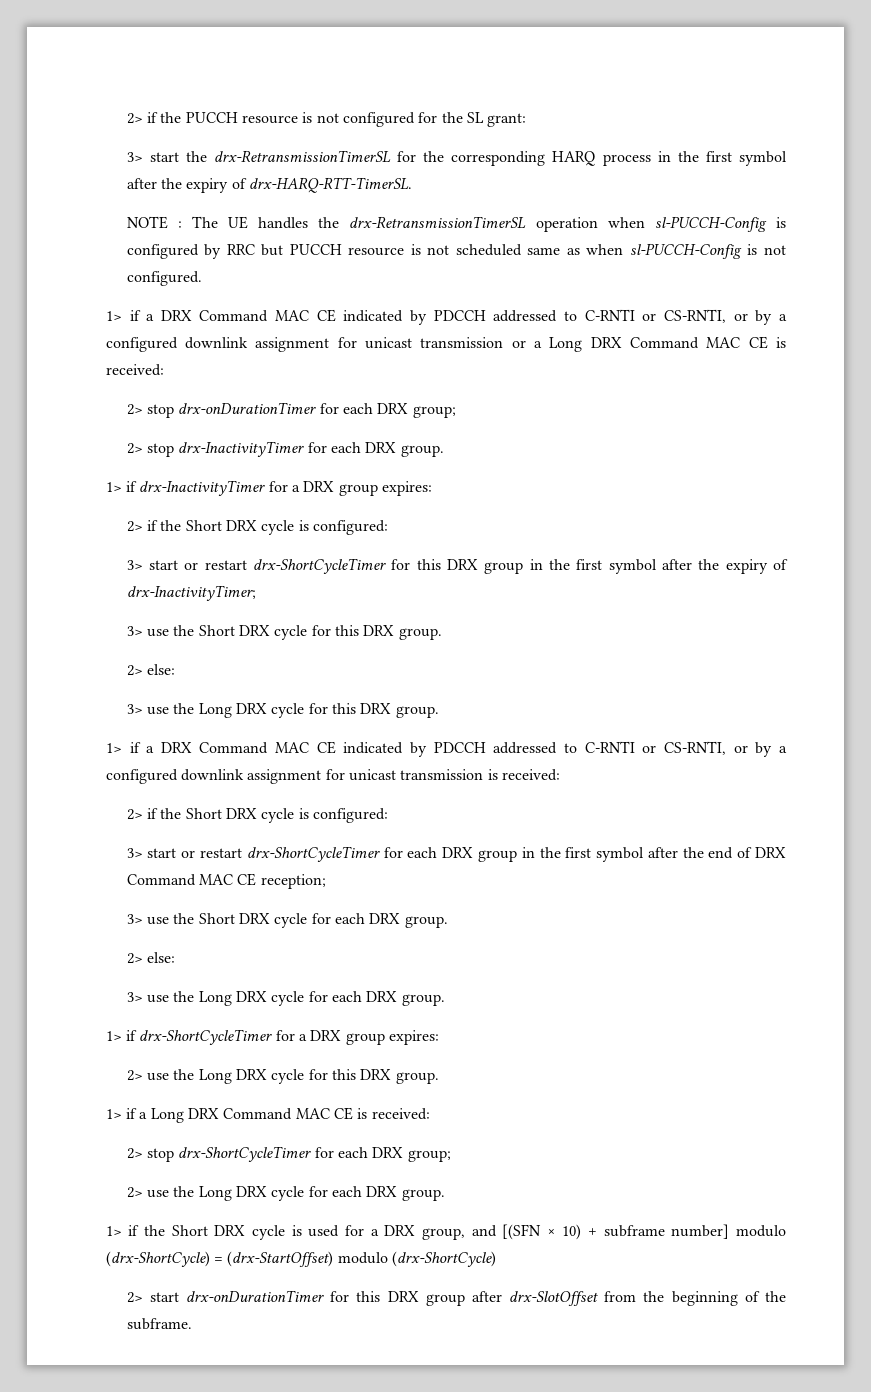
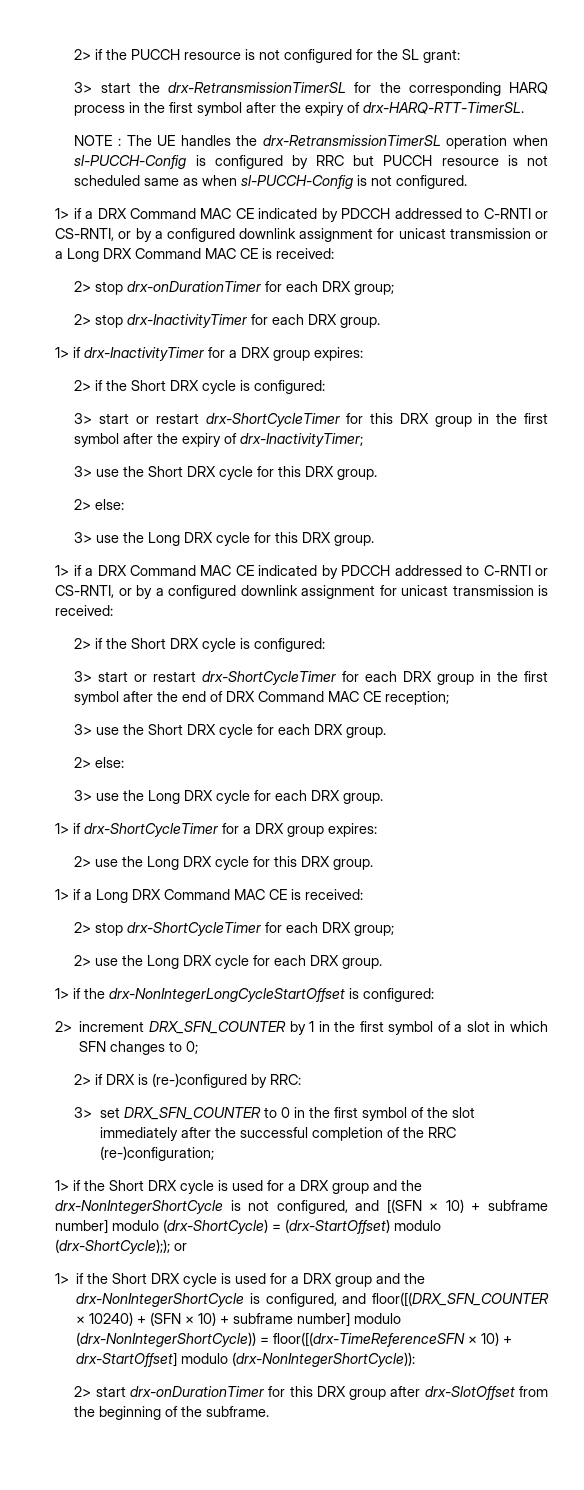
(445, 1195) none -> [55,988,435,1002] [55,1021,548,1035] [79,1041,199,1055] [74,1073,302,1088] [74,1107,475,1121] [99,1127,456,1141] [99,1146,214,1161] // 1> if the drx-NonIntegerLongCycleStartOffset is configured: // 2> increment DRX_SFN_COUNTER by 1 in the first symbol of a slot in which SFN changes to 0; // 2> if DRX is (re-)configured by RRC: // 3> set DRX_SFN_COUNTER to 0 in the first symbol of the slot immediately after the successful completion of the RRC (re-)configuration;
[421,1228,465,1240] group, -> [332,1180,423,1194] [55,1200,348,1214] group and the drx-NonIntegerShortCycle is not configured,
[392,1251,497,1267] (drx-ShortCycle) -> [55,1239,188,1254] [55,1273,426,1287] [76,1292,549,1307] [76,1312,402,1327] [76,1332,513,1347] [76,1352,416,1367] (drx-ShortCycle);); or // 1> if the Short DRX cycle is used for a DRX group and the drx-NonIntegerShortCycle is configured, and floor([(DRX_SFN_COUNTER × 10240) + (SFN × 10) + subframe number] modulo (drx-NonIntegerShortCycle)) = floor([(drx-TimeReferenceSFN × 10) + drx-StartOffset] modulo (drx-NonIntegerShortCycle)):

